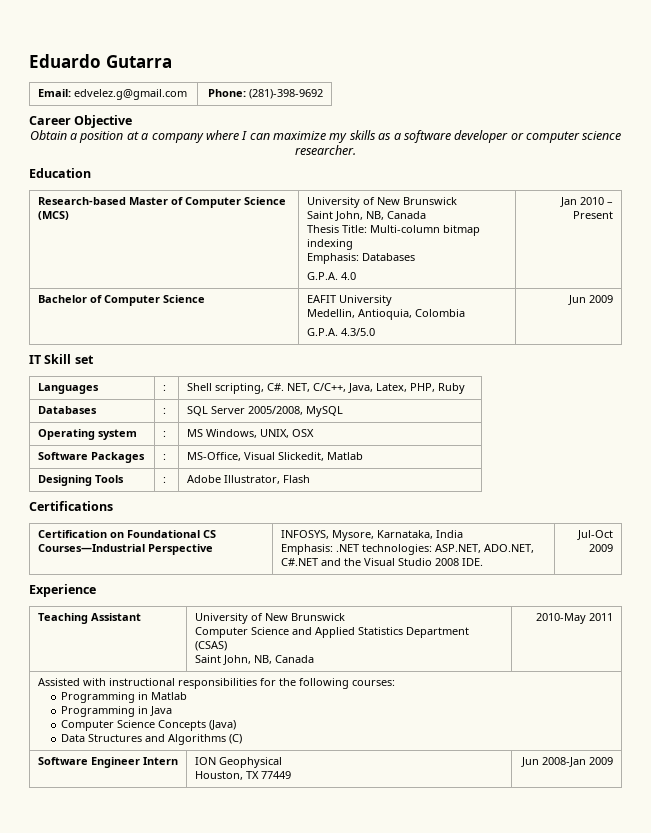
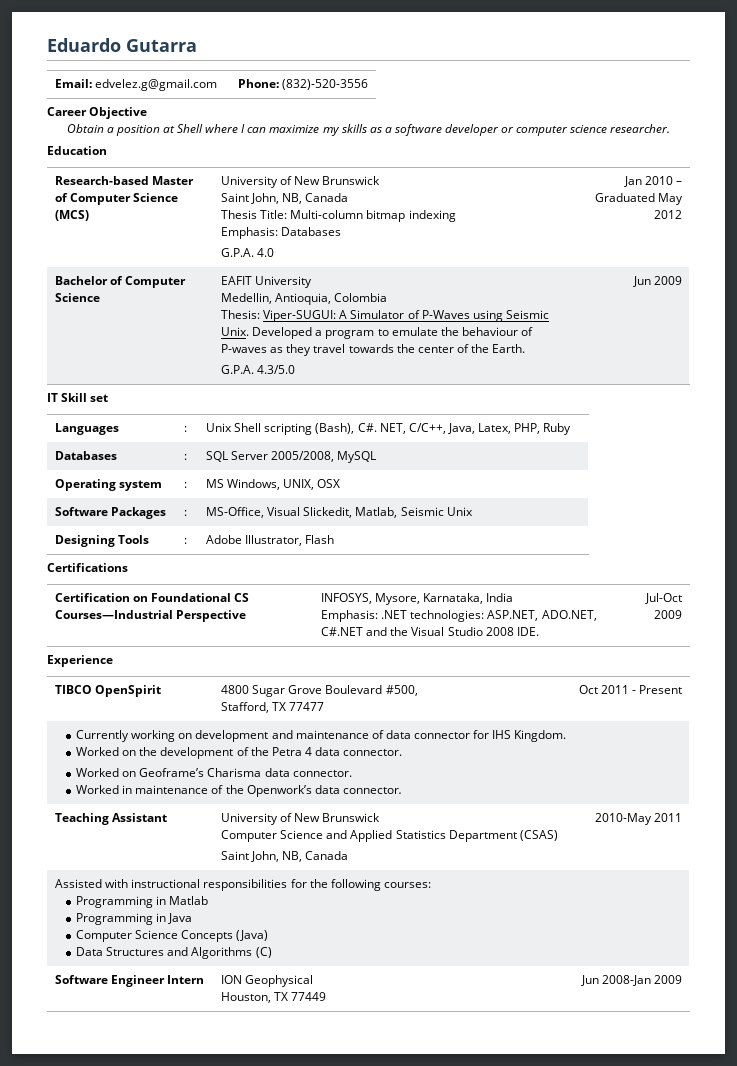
[249,89,324,99] (281)-398-9692 -> [281,79,368,90] (832)-520-3556
[141,133,204,143] a company -> [176,124,203,133] Shell
[573,211,614,219] Present -> [594,193,683,205] [653,210,682,219] Graduated May 2012
(465, 313) none -> [221,310,549,322] [221,327,533,339] [221,344,526,356] // Thesis: Viper-SUGUI: A Simulator of P-Waves using Seismic Unix. Developed a program to emulate the behaviour of P-waves as they travel towards the center of the Earth.
[186,383,264,394] Shell scripting, -> [206,423,355,435] Unix Shell scripting (Bash),
[326,452,363,460] Matlab -> [355,507,473,518] Matlab, Seismic Unix
(96, 590) none -> [55,685,162,697] [221,685,418,697] [221,702,325,713] [578,685,682,694] [76,730,567,742] [76,747,403,759] [76,768,352,777] [76,785,402,797] // TIBCO OpenSpirit | 4800 Sugar Grove Boulevard #500, // Stafford, TX 77477 | Oct 2011 - Present // Currently working on development and maintenance of data connector for IHS Kingdom. // Worked on the development of the Petra 4 data connector. // Worked on Geoframe’s Charisma data connector. // Worked in maintenance of the Openwork’s data connector.

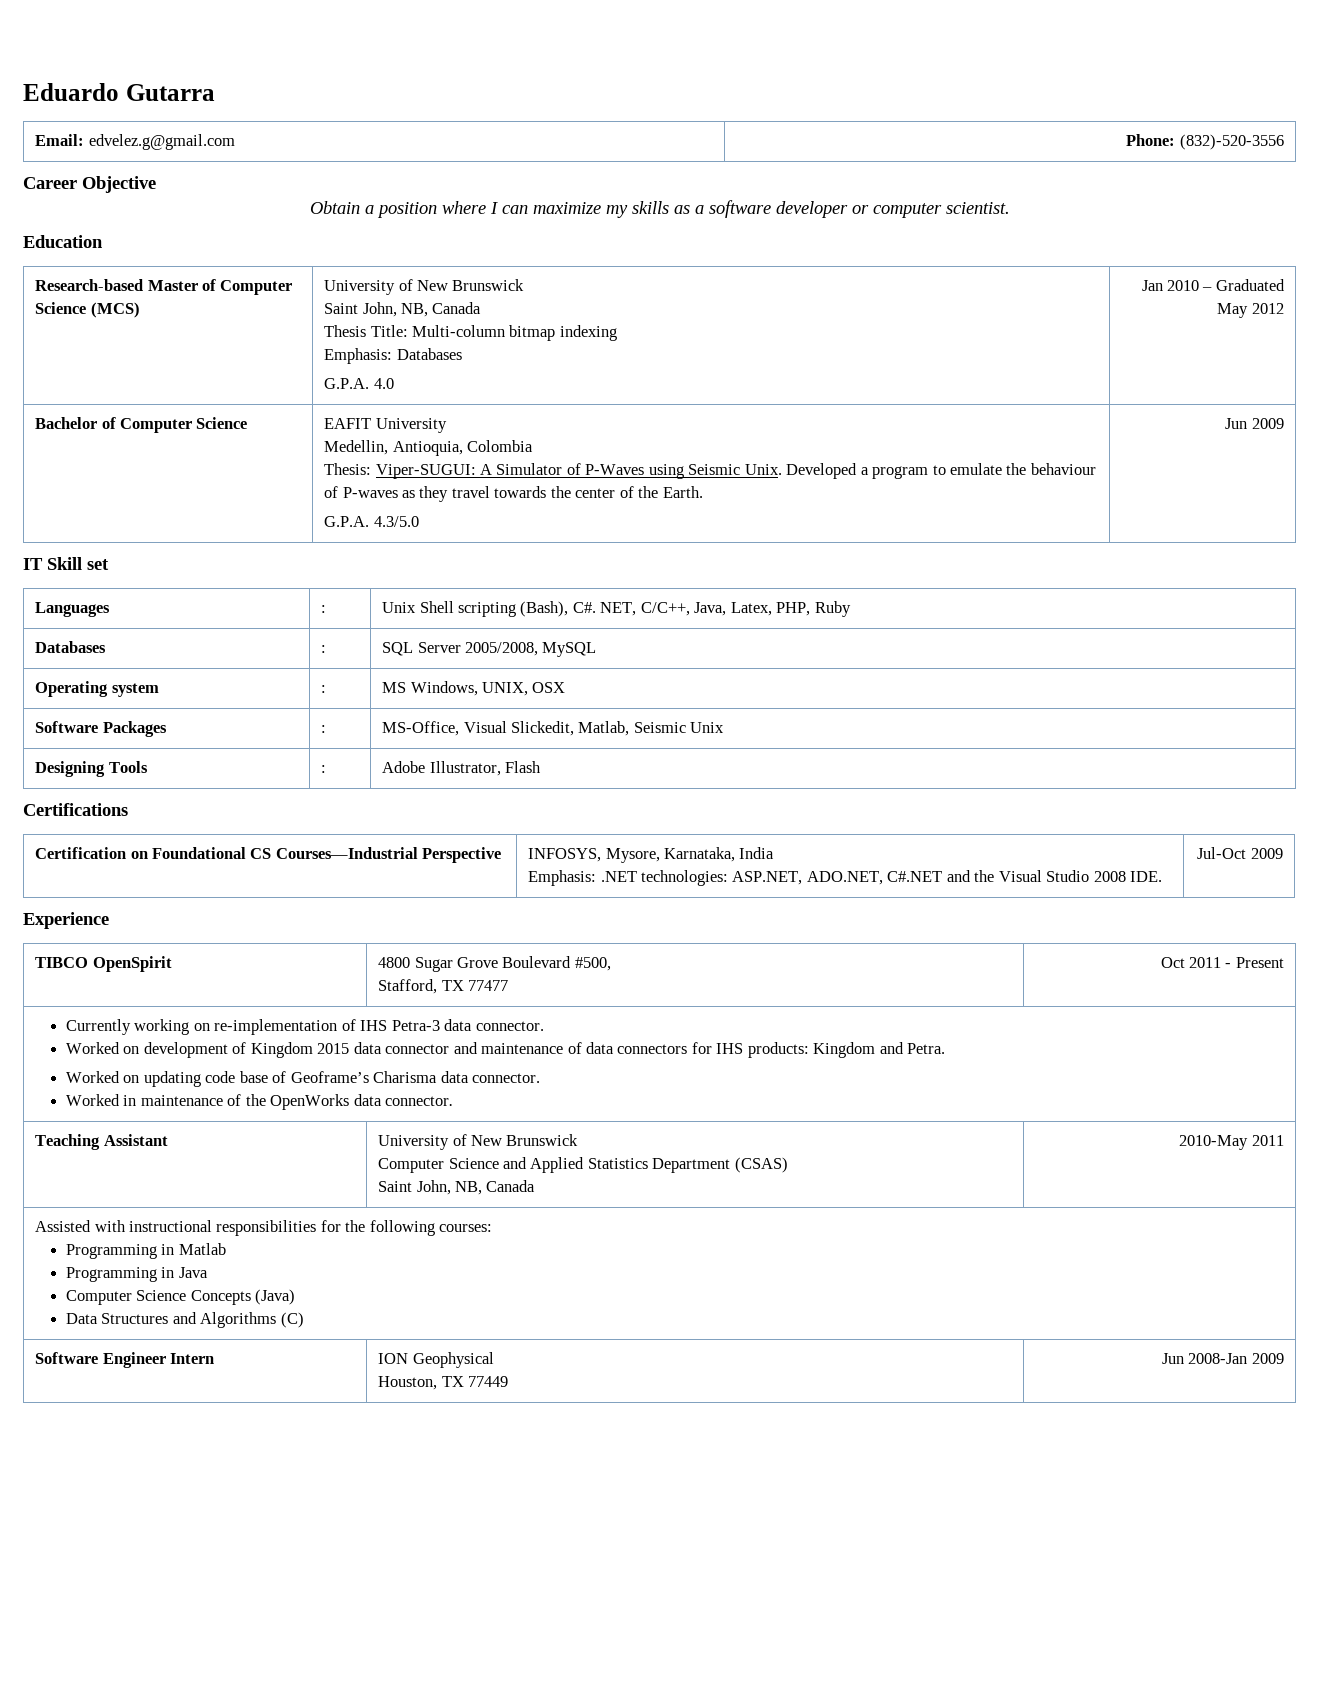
[162,124,203,133] at Shell -> (437, 210) none
[570,124,671,133] science researcher. -> [945,202,1010,214] scientist.
[195,730,567,742] [76,747,403,759] [76,768,137,777] development and maintenance of data connector for IHS Kingdom. // Worked on the development of the Petra 4 data connector. // Worked on -> [214,1019,544,1035] [65,1042,946,1058] [65,1071,287,1087] re-implementation of IHS Petra-3 data connector. // Worked on development of Kingdom 2015 data connector and maintenance of data connectors for IHS products: Kingdom and Petra. // Worked on updating code base of
[246,785,312,797] Openwork’s -> [270,1094,350,1110] OpenWorks

